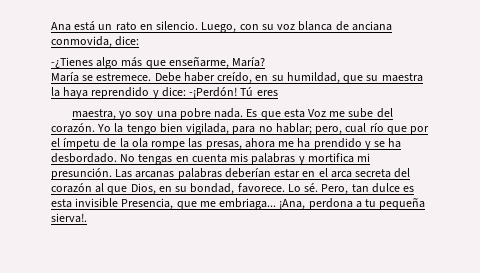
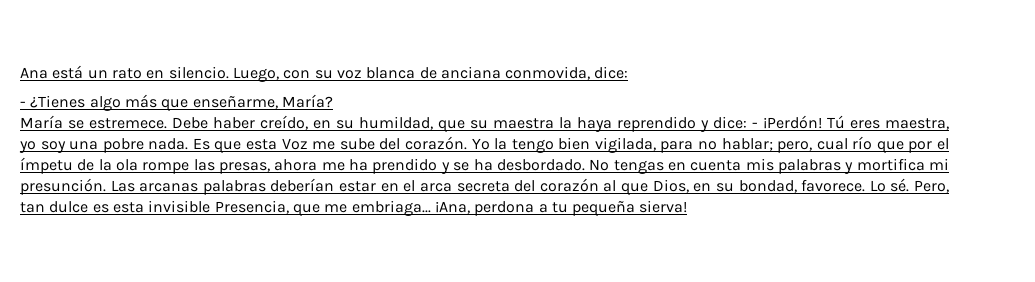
[51,57,93,68] -¿Tienes -> [20,95,86,108] - ¿Tienes
[189,87,238,99] -¡Perdón! -> [752,115,822,129] - ¡Perdón!
(278, 93) // -> (880, 124) none
[51,213,87,223] sierva!. -> [639,200,688,213] sierva!

